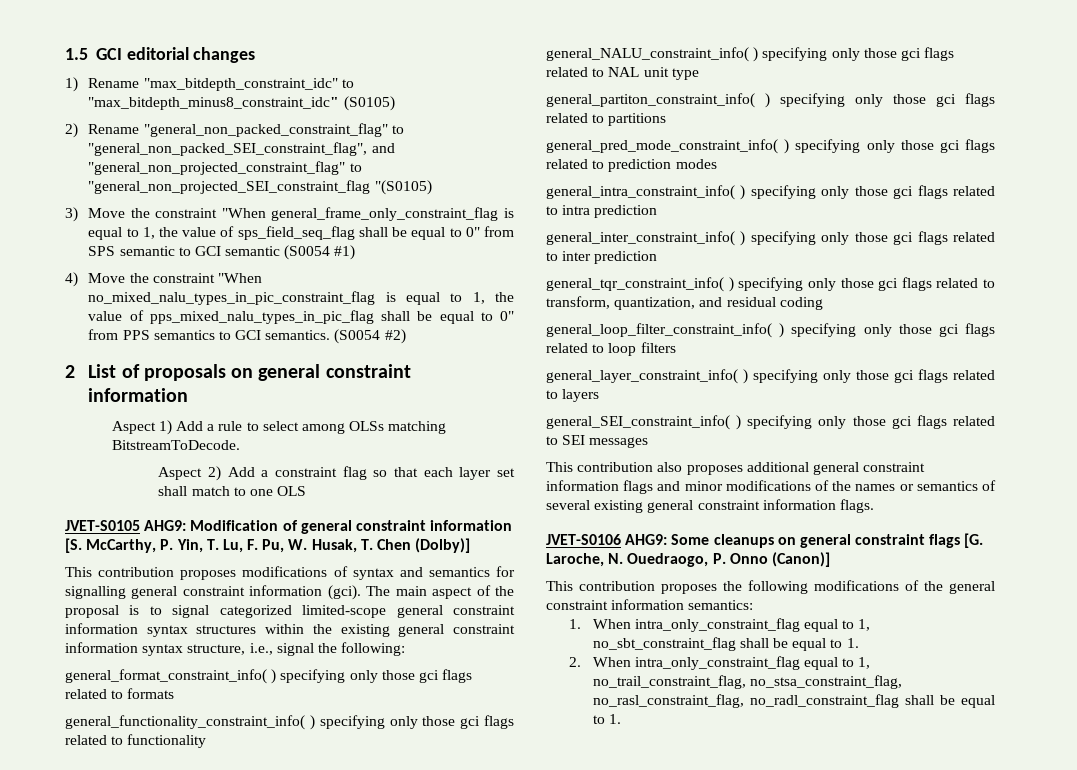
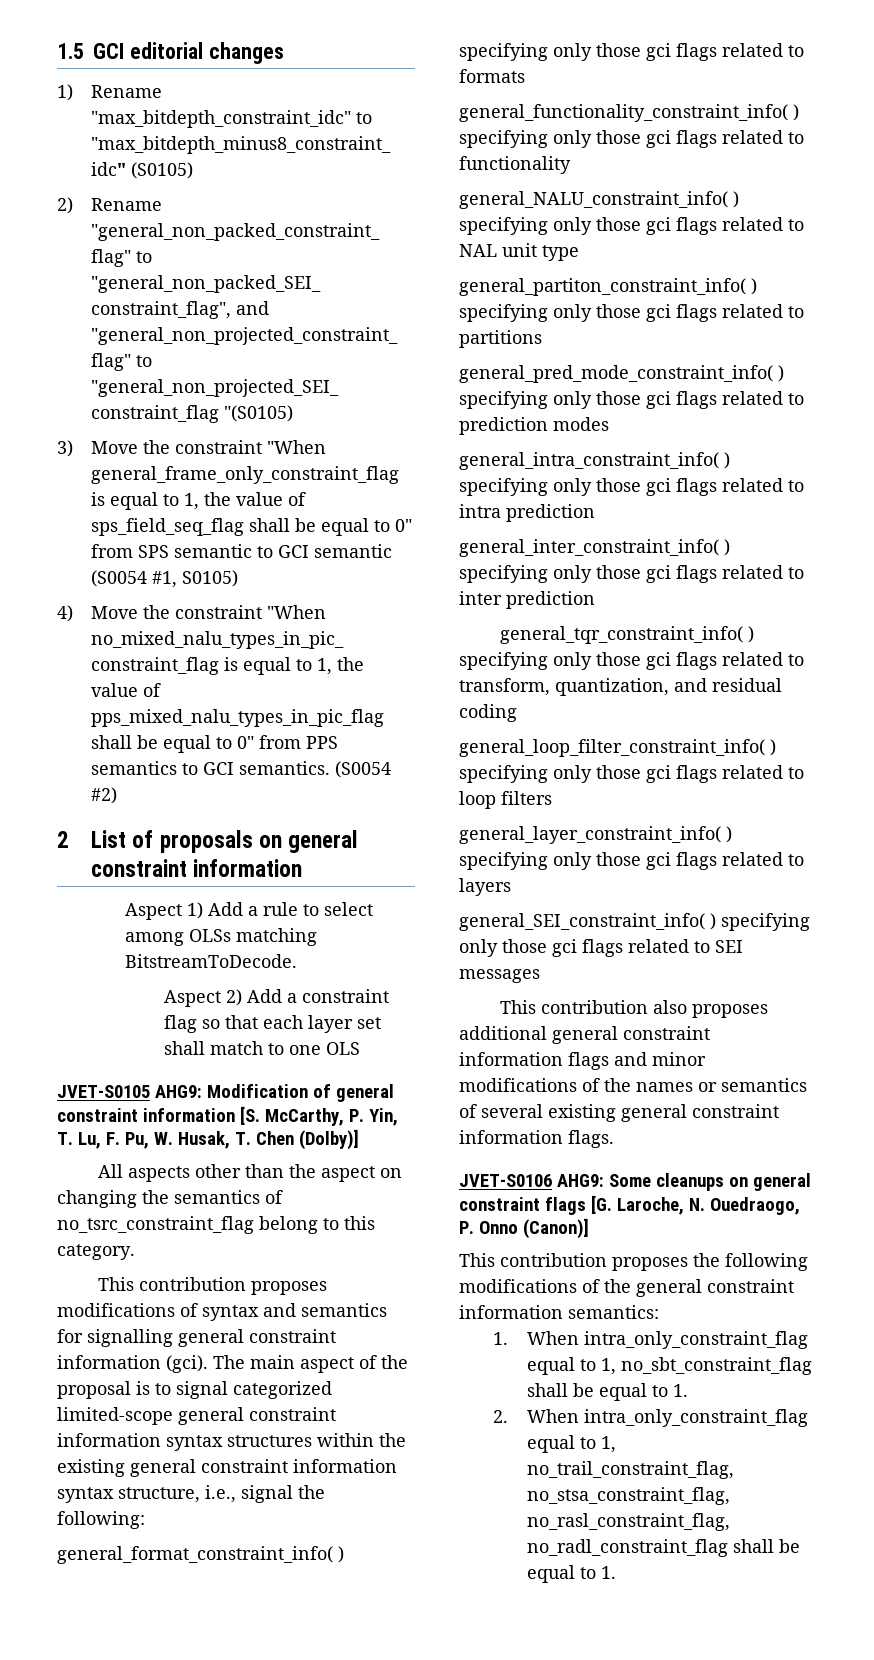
[334,245,356,260] #1) -> [152,570,239,588] #1, S0105)
(471, 545) none -> [98,1164,403,1182] [57,1190,283,1208] [57,1216,375,1234] [57,1244,135,1260] // All aspects other than the aspect on changing the semantics of no_tsrc_constraint_flag belong to this category.

